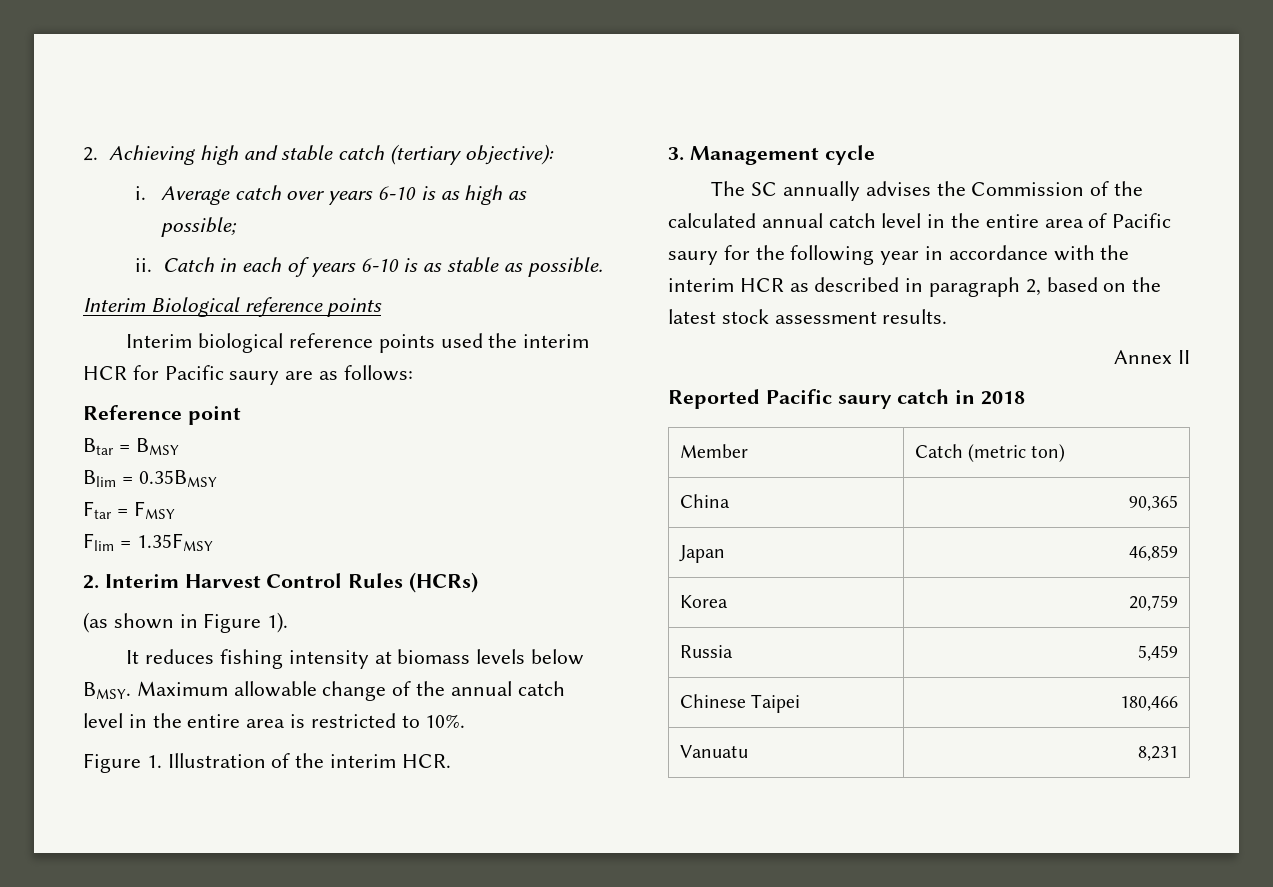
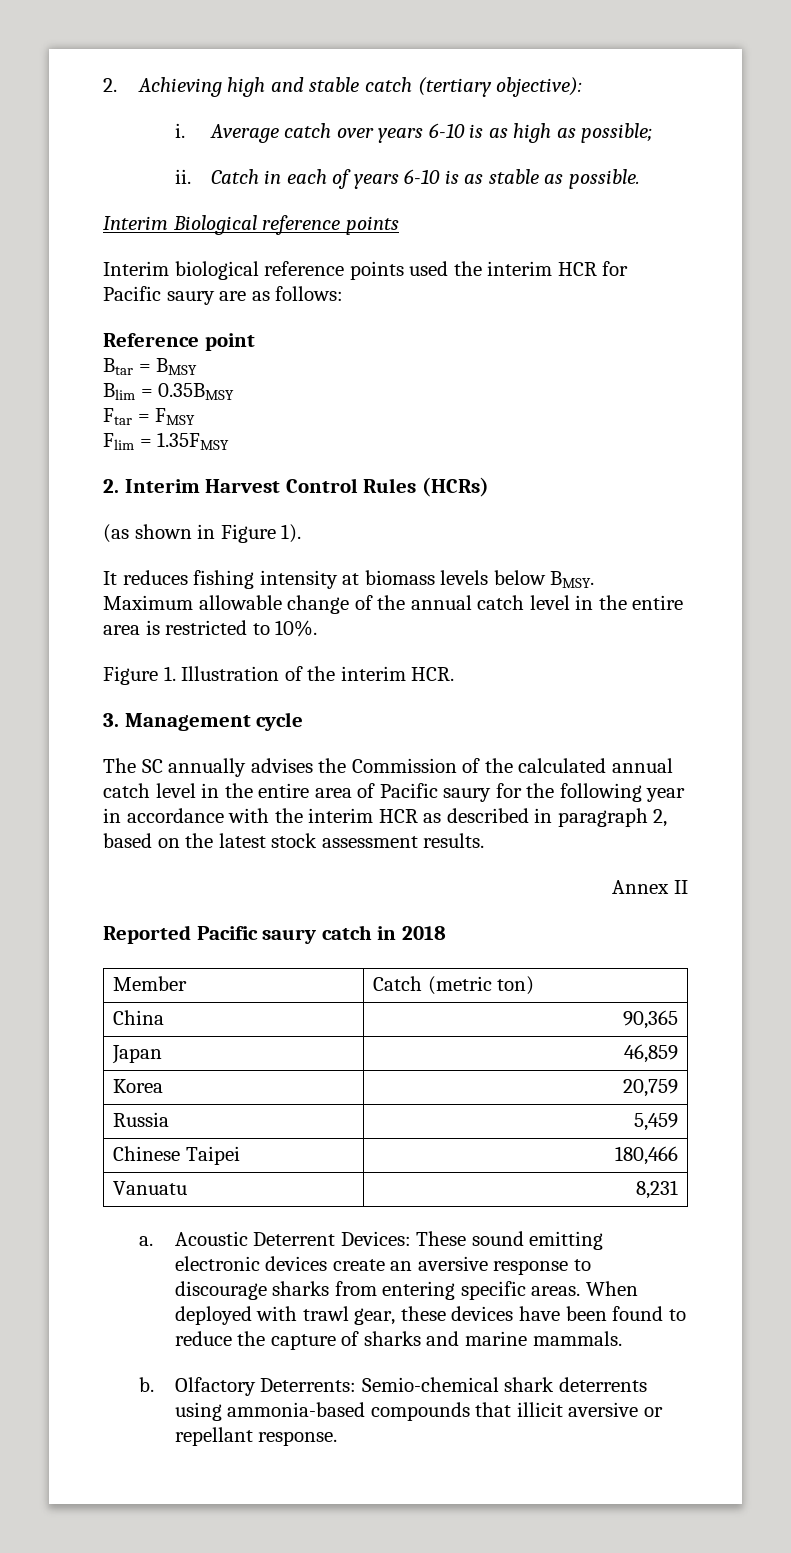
(1179, 753) none -> [138,1231,604,1250] [174,1256,591,1275] [174,1281,638,1300] [174,1306,686,1325] [174,1331,622,1350] [138,1377,647,1396] [174,1402,663,1421] [174,1427,338,1446] // a. Acoustic Deterrent Devices: These sound emitting electronic devices create an aversive response to discourage sharks from entering specific areas. When deployed with trawl gear, these devices have been found to reduce the capture of sharks and marine mammals. // b. Olfactory Deterrents: Semio-chemical shark deterrents using ammonia-based compounds that illicit aversive or repellant response.

